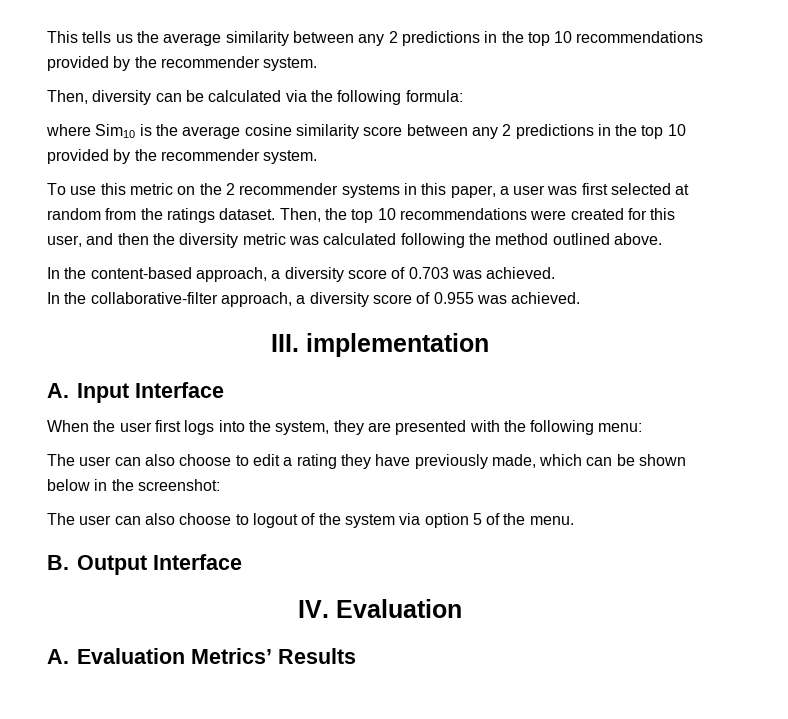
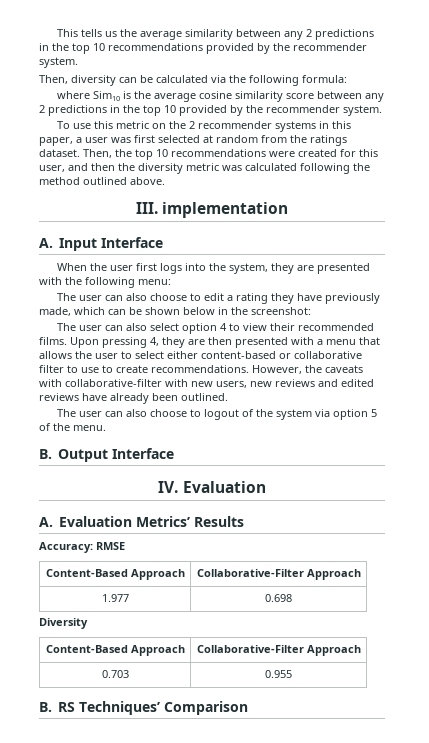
[47,267,556,282] [47,292,581,307] // In the content-based approach, a diversity score of 0.703 was achieved. // In the collaborative-filter approach, a diversity score of 0.955 was achieved. -> (165, 181) none
(220, 485) none -> [57,323,375,334] [39,337,380,348] [39,351,362,359] [39,365,363,374] [39,379,374,388] [39,393,228,404] // The user can also select option 4 to view their recommended films. Upon pressing 4, they are then presented with a menu that allows the user to select either content-based or collaborative filter to use to create recommendations. However, the caveats with collaborative-filter with new users, new reviews and edited reviews have already been outlined.
(356, 656) none -> [39,542,125,553] [45,569,185,580] [196,569,361,580] [101,594,129,602] [265,594,292,602] [39,618,88,629] [45,645,185,656] [196,645,361,656] [101,670,129,678] [265,670,292,678] [39,701,248,715] // Accuracy: RMSE // Content-Based Approach | Collaborative-Filter Approach // 1.977 | 0.698 // Diversity // Content-Based Approach | Collaborative-Filter Approach // 0.703 | 0.955 // B. RS Techniques’ Comparison

